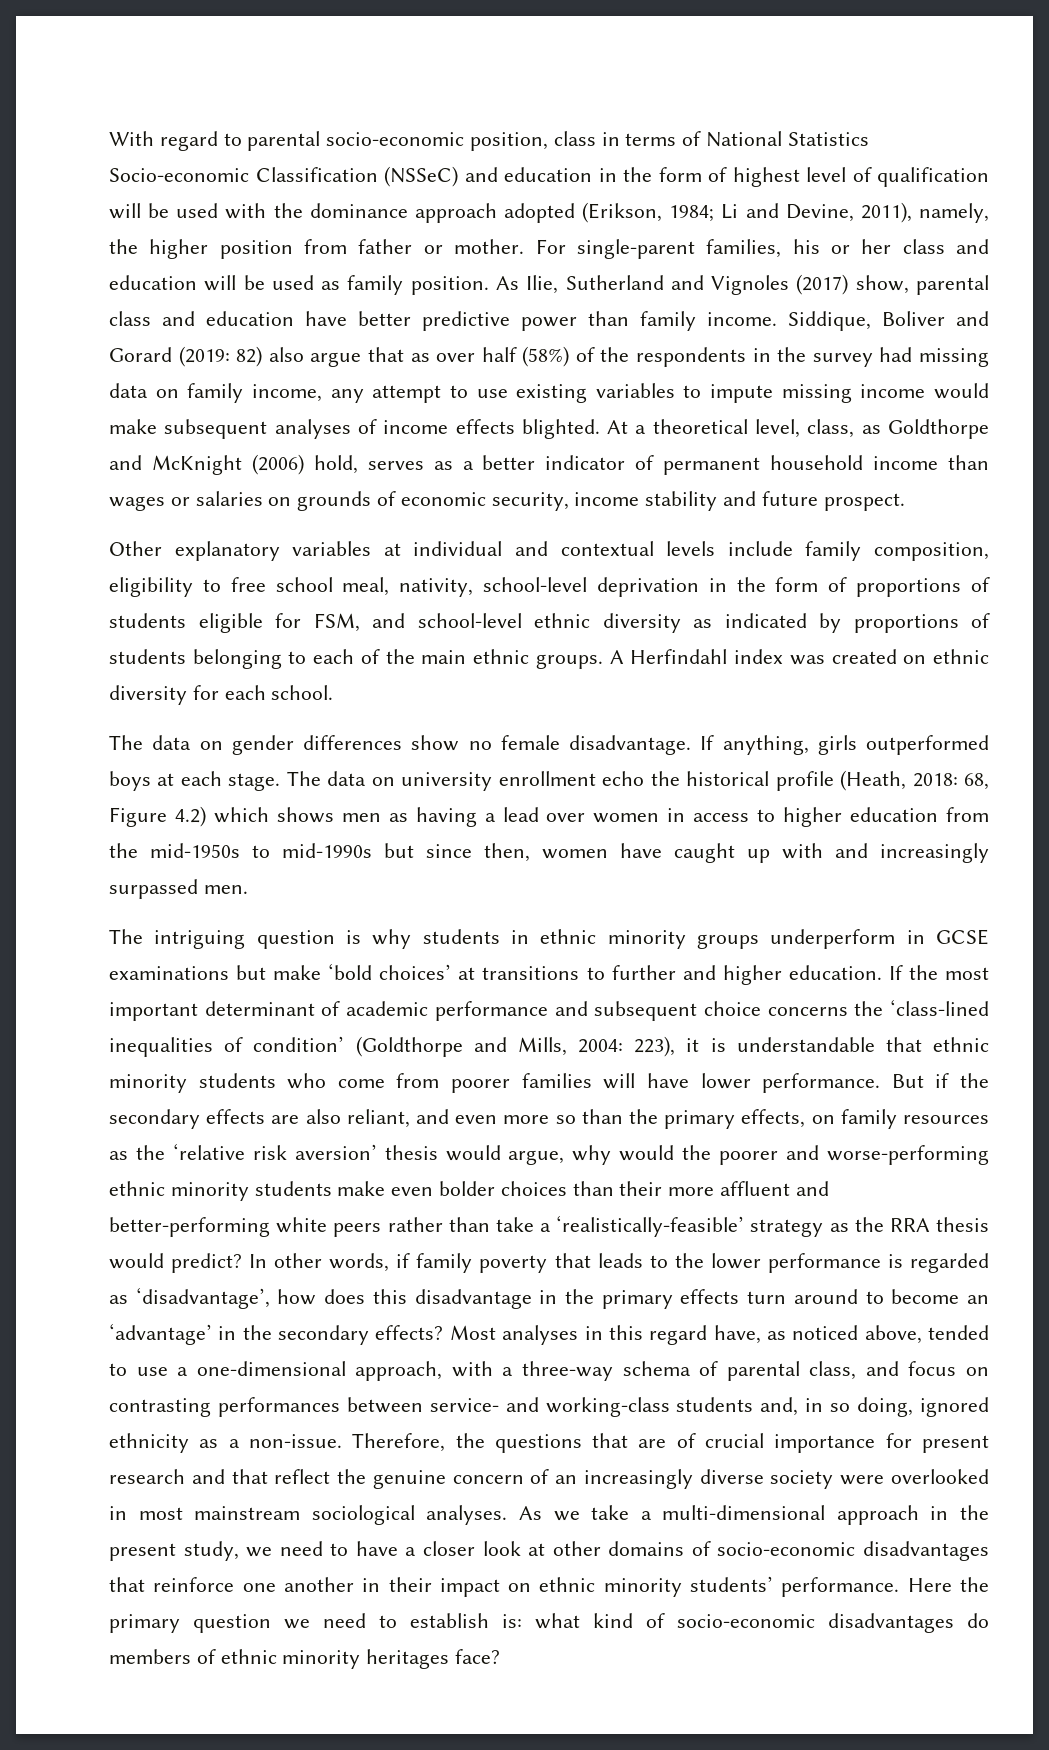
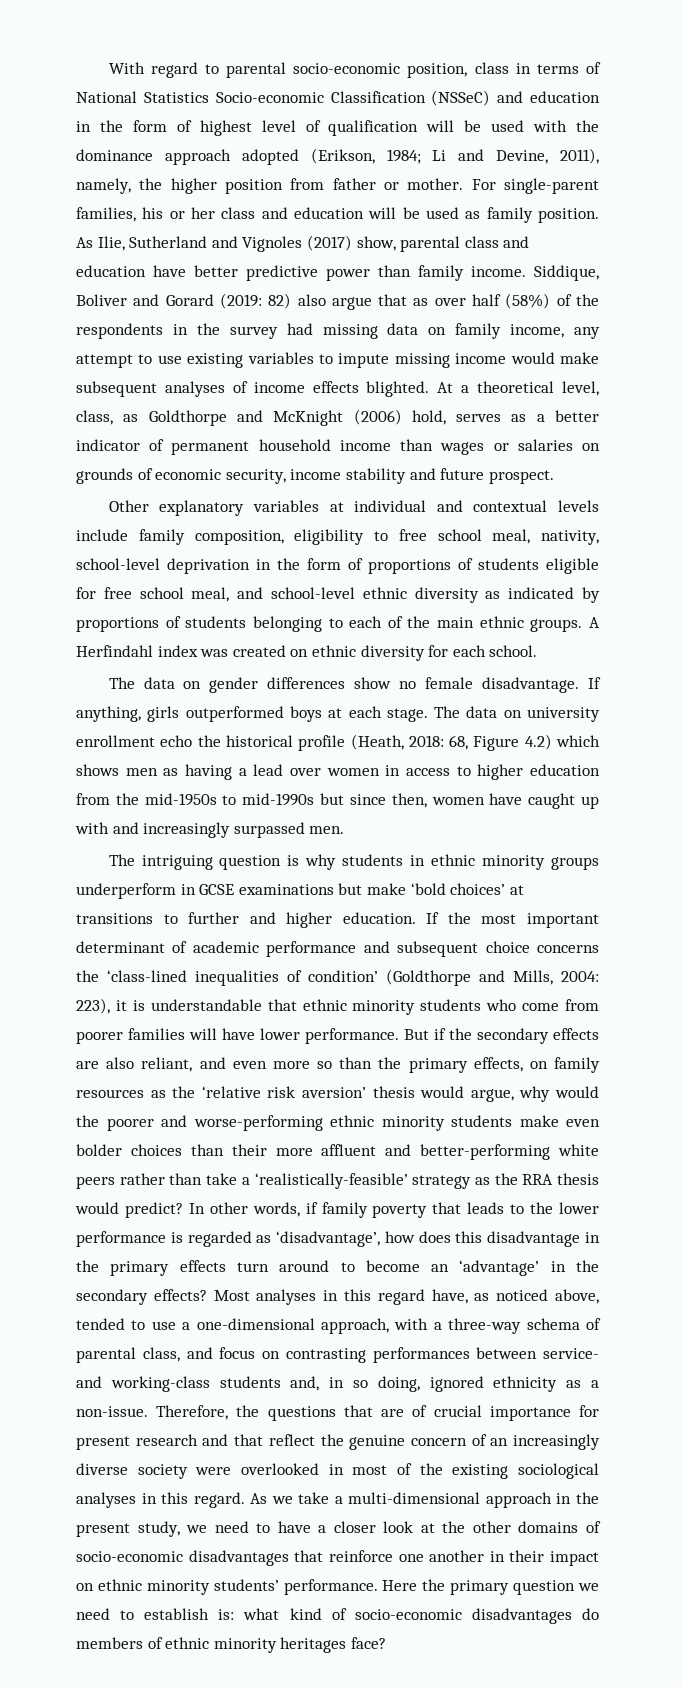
[313,613,360,632] FSM, -> [103,587,230,602] free school meal,
[194,1505,508,1525] mainstream sociological analyses. -> [397,1463,599,1479] [76,1492,245,1508] of the existing sociological analyses in this regard.
(546, 1549) none -> [442,1521,466,1533] the

